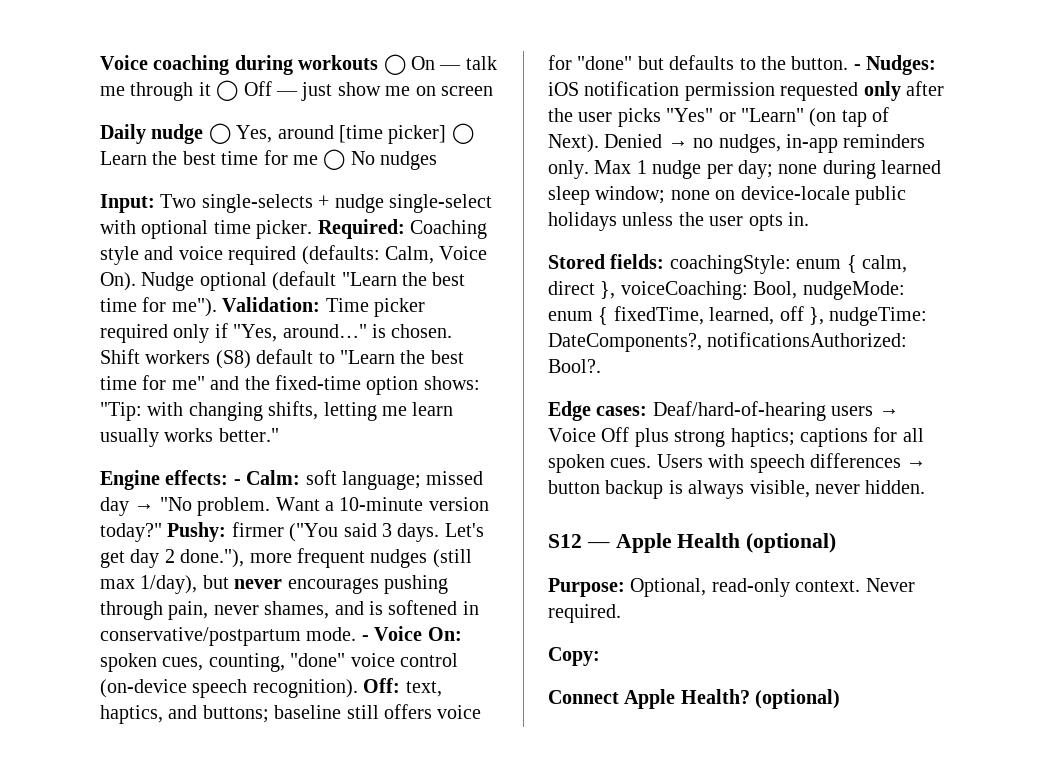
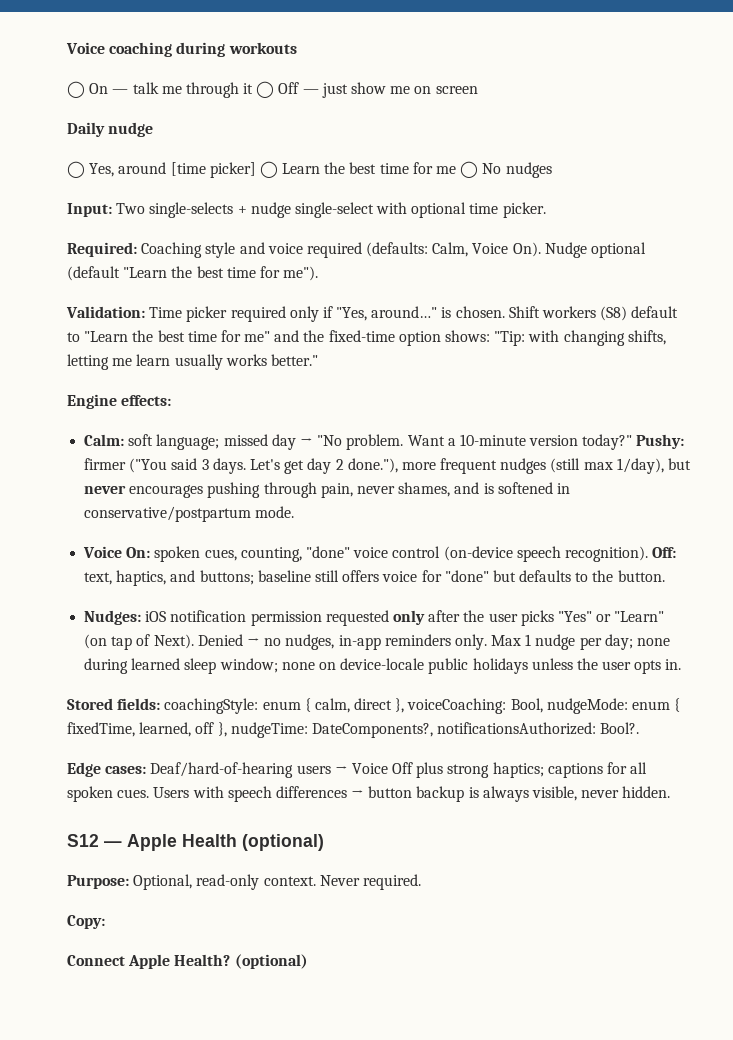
(379, 62) none -> (297, 48) //
(204, 134) none -> (154, 129) //
(313, 229) none -> (546, 210) //
(217, 307) none -> (319, 273) //
[233,479,241,485] - -> (172, 400) //
[361,635,369,641] - -> (295, 512) //
[853,64,861,70] - -> (665, 576) //

